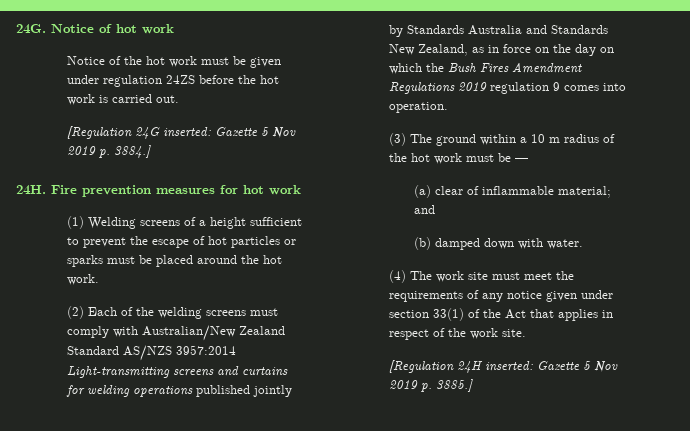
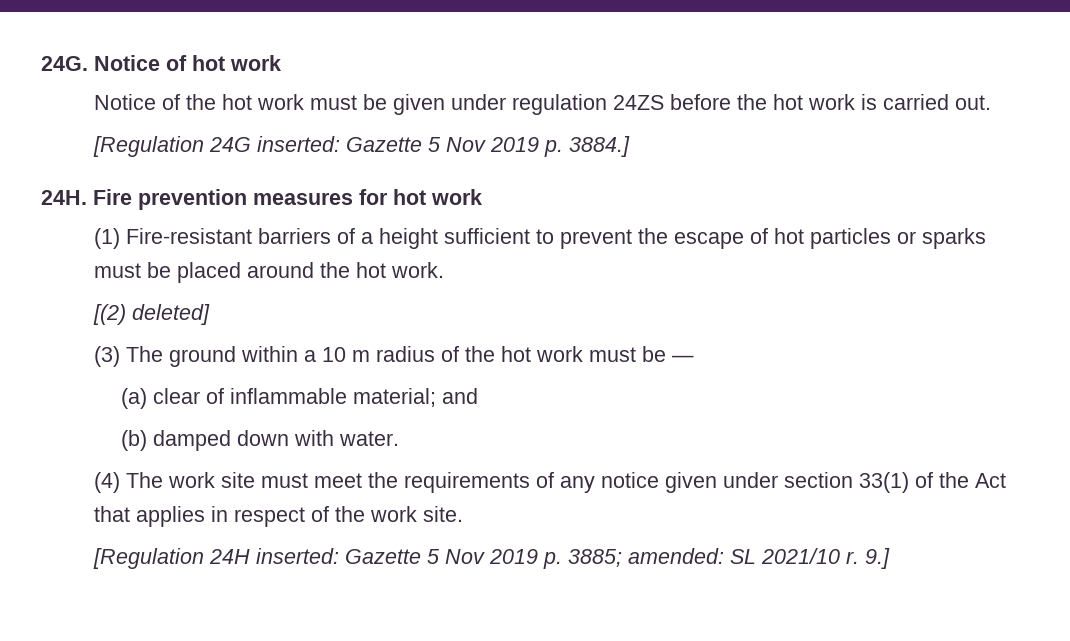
[87,217,180,229] Welding screens -> [126,228,332,244] Fire-resistant barriers
[66,306,278,319] [66,325,285,341] [66,345,236,361] [66,366,288,378] [65,385,292,397] [388,25,608,37] [388,44,614,56] [388,62,582,74] [388,82,626,94] [388,102,448,113] (2) Each of the welding screens must comply with Australian/New Zealand Standard AS/NZS 3957:2014 Light-transmitting screens and curtains for welding operations published jointly by Standards Australia and Standards New Zealand, as in force on the day on which the Bush Fires Amendment Regulations 2019 regulation 9 comes into operation. -> [93,304,211,325] [(2) deleted]
[435,379,473,392] 3885.] -> [568,548,891,569] 3885; amended: SL 2021/10 r. 9.]

